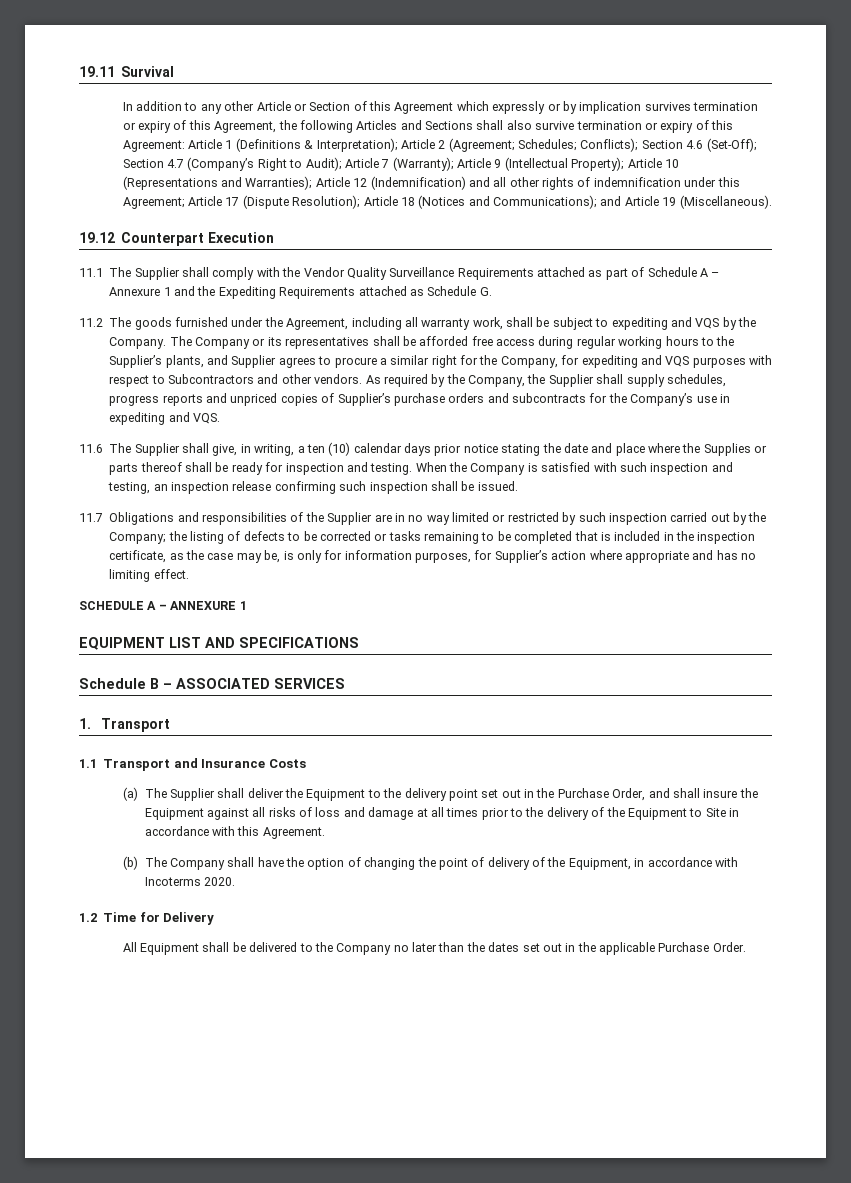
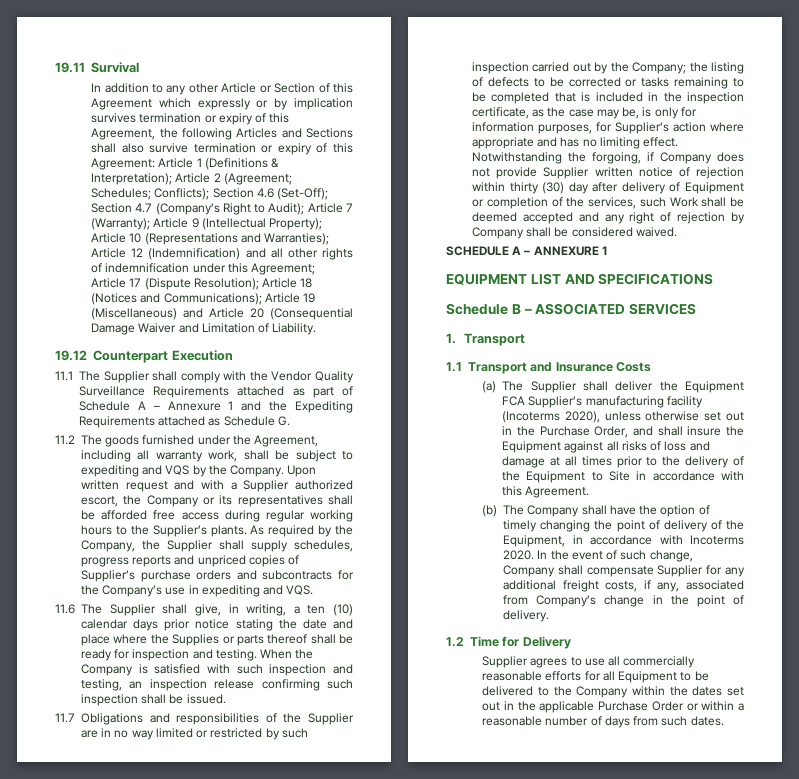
[600,195,772,209] and Article 19 (Miscellaneous). -> [264,293,316,303] [91,308,353,320] [91,323,317,335] Article 19 (Miscellaneous) and Article 20 (Consequential Damage Waiver and Limitation of Liability.
[169,336,192,346] The -> [287,465,317,477] [81,480,353,492] [81,495,142,507] Upon written request and with a Supplier authorized escort, the
[165,355,772,368] [109,374,363,387] plants, and Supplier agrees to procure a similar right for the Company, for expediting and VQS purposes with respect to Subcontractors and other vendors. -> [210,525,247,537] plants.
(189, 574) none -> [472,152,744,164] [472,167,744,179] [472,182,744,194] [472,197,744,209] [472,212,745,224] [472,227,677,239] Notwithstanding the forgoing, if Company does not provide Supplier written notice of rejection within thirty (30) day after delivery of Equipment or completion of the services, such Work shall be deemed accepted and any right of rejection by Company shall be considered waived.
[367,788,478,801] to the delivery point -> [502,396,703,408] [502,411,700,423] FCA Supplier’s manufacturing facility (Incoterms 2020), unless otherwise
(361, 862) none -> [503,520,538,532] timely
[79,912,215,925] [122,942,230,955] // 1.2 Time for Delivery // All Equipment shall -> [537,550,693,562] [503,565,745,577] [503,580,744,592] [503,595,744,607] [503,610,550,622] [446,636,571,649] [482,656,696,668] [482,671,692,683] In the event of such change, Company shall compensate Supplier for any additional freight costs, if any, associated from Company’s change in the point of delivery. // 1.2 Time for Delivery // Supplier agrees to use all commercially reasonable efforts for all Equipment to
[393,942,465,952] no later than -> [631,686,665,696] within
[712,942,746,952] Order. -> [651,701,744,711] [482,716,724,728] Order or within a reasonable number of days from such dates.

